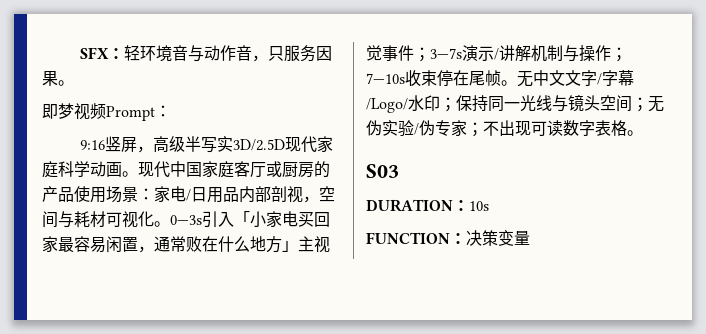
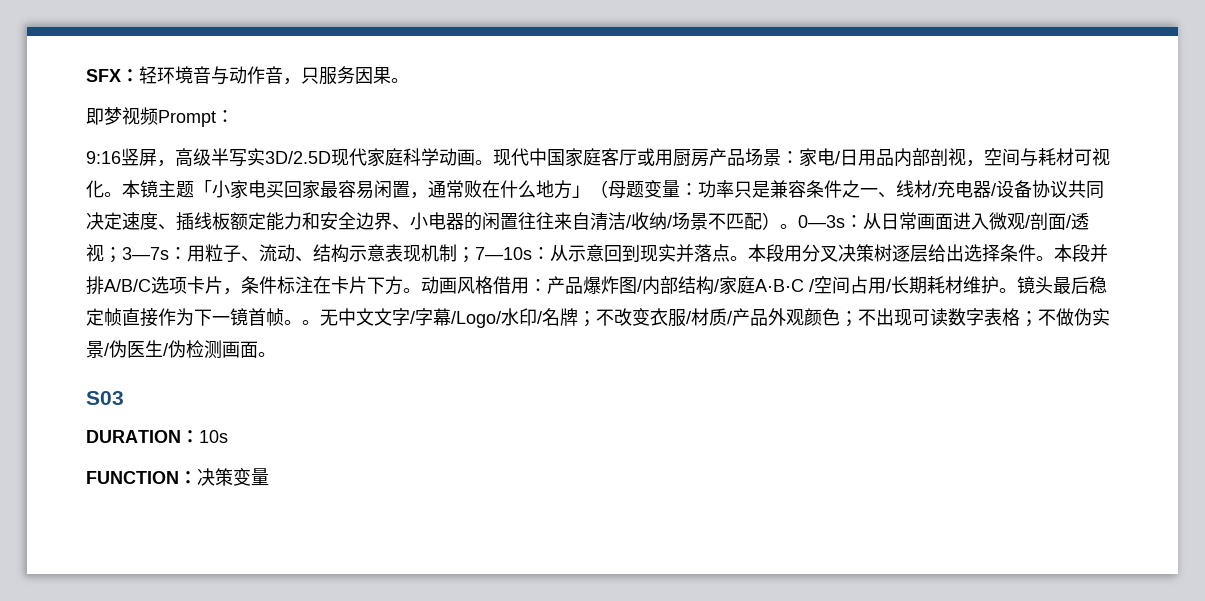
[282,161,330,178] [42,186,106,203] 厨房的产品使用 -> [655,148,745,167] 用厨房产品
[170,211,234,228] 0—3s引入 -> [122,180,194,198] 本镜主题
[298,236,330,253] [366,45,627,62] [366,70,501,87] 主视觉事件；3—7s演示/讲解机制与操作；7—10s收束停在尾帧 -> [590,180,1104,199] [86,212,1089,231] [86,244,1108,263] [86,276,1107,295] [86,308,302,327] （母题变量：功率只是兼容条件之一、线材/充电器/设备协议共同决定速度、插线板额定能力和安全边界、小电器的闲置往往来自清洁/收纳/场景不匹配）。0—3s：从日常画面进入微观/剖面/透视；3—7s：用粒子、流动、结构示意表现机制；7—10s：从示意回到现实并落点。本段用分叉决策树逐层给出选择条件。本段并排A/B/C选项卡片，条件标注在卡片下方。动画风格借用：产品爆炸图/内部结构/家庭A·B·C /空间占用/长期耗材维护。镜头最后稳定帧直接作为下一镜首帧。
[440,94,664,112] [366,120,467,137] ；保持同一光线与镜头空间；无伪实验/伪专家 -> [537,308,840,327] /名牌；不改变衣服/材质/产品外观颜色
(627, 128) none -> [1020,308,1110,327] [86,340,258,359] ；不做伪实景/伪医生/伪检测画面

